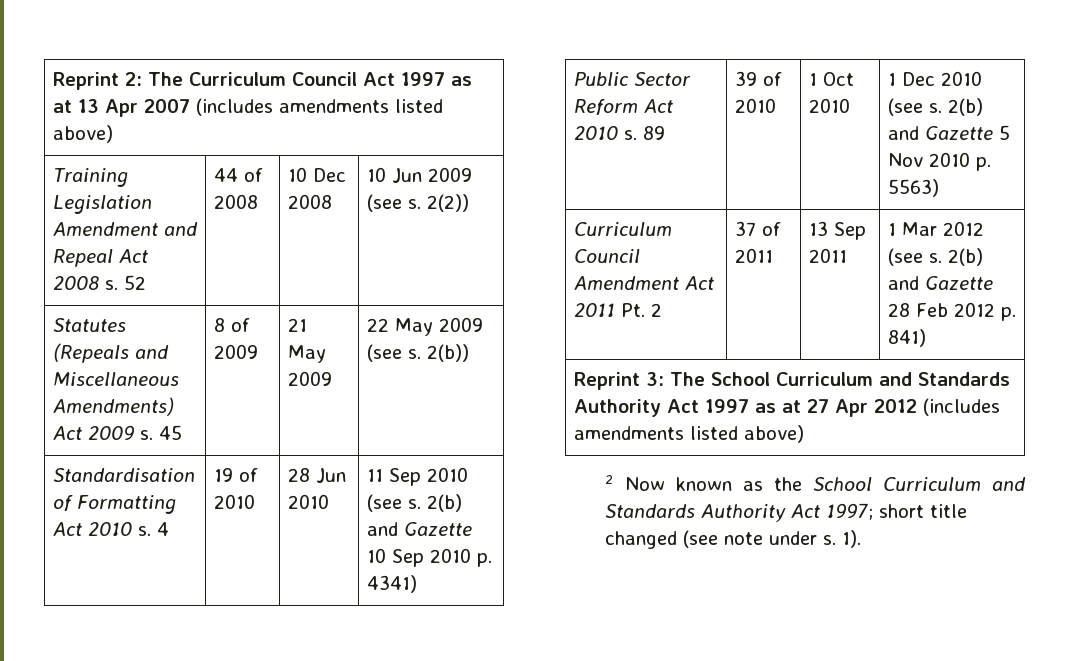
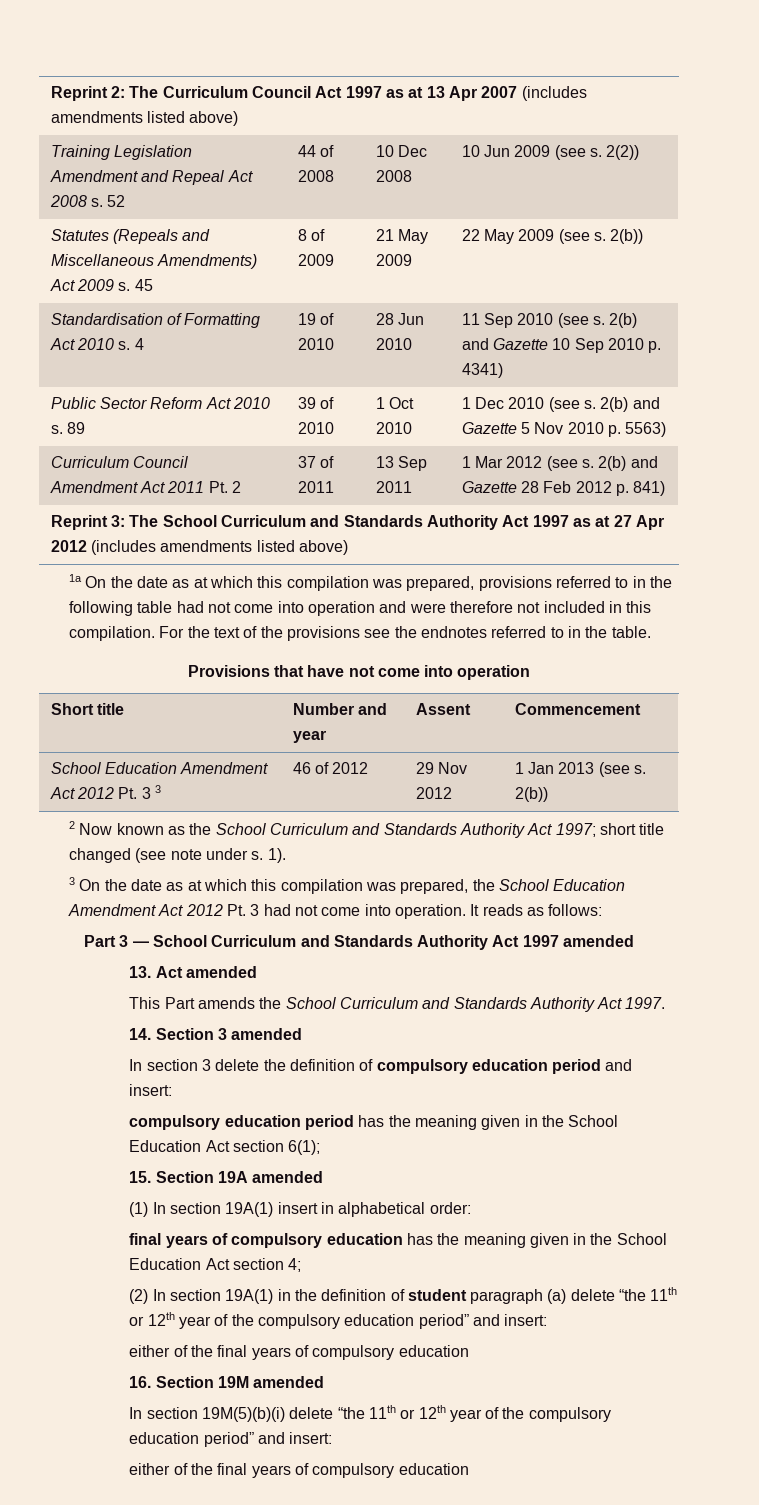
(804, 434) none -> [69,574,672,591] [69,601,652,616] [69,626,651,641] [187,665,531,680] [50,703,125,715] [292,703,388,715] [292,730,326,743] [415,703,471,715] [514,703,641,715] [50,762,269,774] [49,785,162,799] [292,762,369,774] [415,762,468,774] [415,787,452,799] [514,762,647,777] [514,787,548,802] // 1a On the date as at which this compilation was prepared, provisions referred to in the following table had not come into operation and were therefore not included in this compilation. For the text of the provisions see the endnotes referred to in the table. // Provisions that have not come into operation // Short title | Number and year | Assent | Commencement // School Education Amendment Act 2012 Pt. 3 3 | 46 of 2012 | 29 Nov 2012 | 1 Jan 2013 (see s. 2(b))
(862, 539) none -> [69,877,626,894] [68,904,603,919] [83,935,635,950] [129,966,257,978] [129,997,666,1012] [129,1028,303,1040] [129,1059,633,1074] [129,1084,173,1096] [129,1115,619,1130] [129,1140,321,1155] [129,1171,324,1183] [129,1202,471,1217] [129,1233,667,1248] [129,1258,302,1272] [129,1287,678,1304] [129,1312,548,1329] [129,1345,469,1360] [129,1376,325,1388] [129,1405,611,1422] [129,1432,333,1447] [129,1463,469,1478] // 3 On the date as at which this compilation was prepared, the School Education Amendment Act 2012 Pt. 3 had not come into operation. It reads as follows: // Part 3 — School Curriculum and Standards Authority Act 1997 amended // 13. Act amended // This Part amends the School Curriculum and Standards Authority Act 1997. // 14. Section 3 amended // In section 3 delete the definition of compulsory education period and insert: // compulsory education period has the meaning given in the School Education Act section 6(1); // 15. Section 19A amended // (1) In section 19A(1) insert in alphabetical order: // final years of compulsory education has the meaning given in the School Education Act section 4; // (2) In section 19A(1) in the definition of student paragraph (a) delete “the 11th or 12th year of the compulsory education period” and insert: // either of the final years of compulsory education // 16. Section 19M amended // In section 19M(5)(b)(i) delete “the 11th or 12th year of the compulsory education period” and insert: // either of the final years of compulsory education

